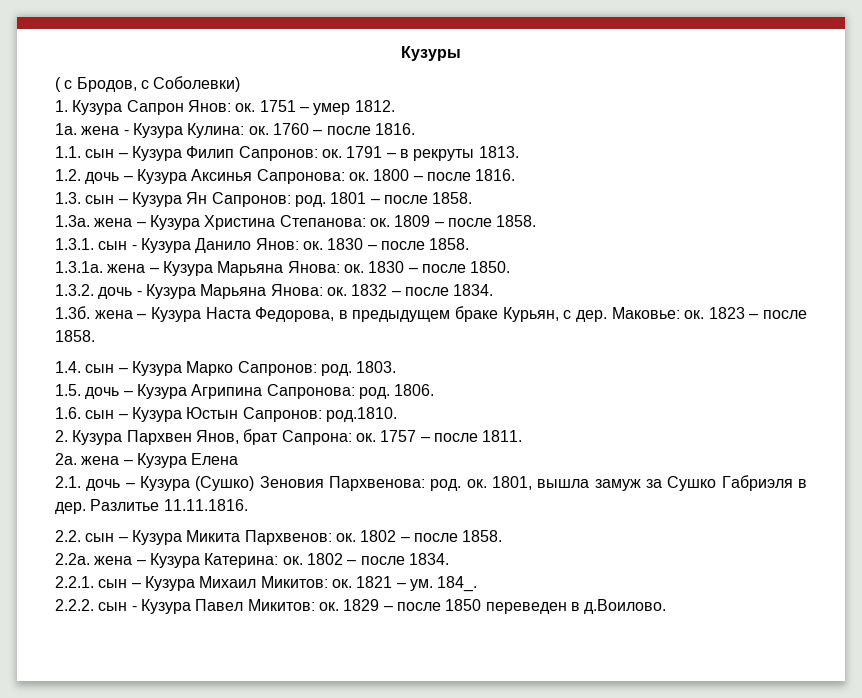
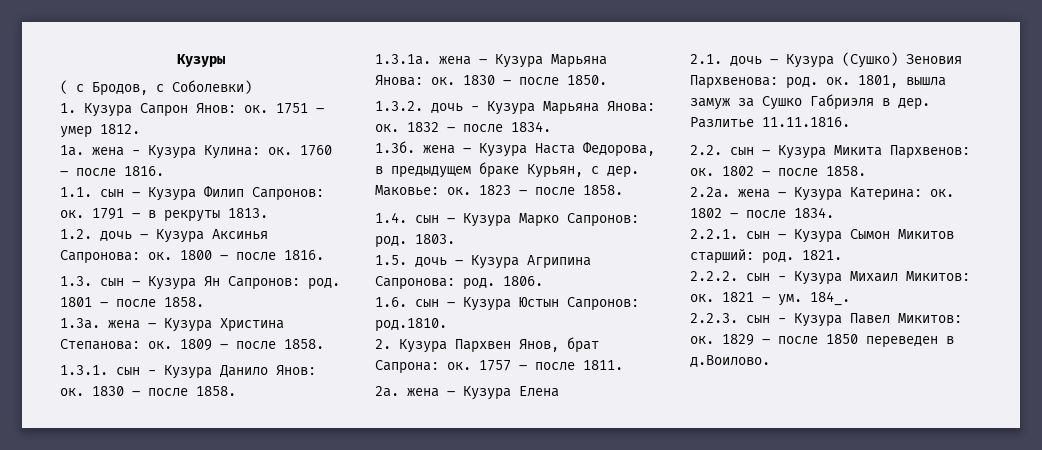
(195, 583) none -> [850,229,954,239] [690,249,842,264] [690,271,842,285] Сымон Микитов старший: род. 1821. // 2.2.2. сын - Кузура
[55,599,94,611] 2.2.2. -> [690,313,738,323] 2.2.3.

